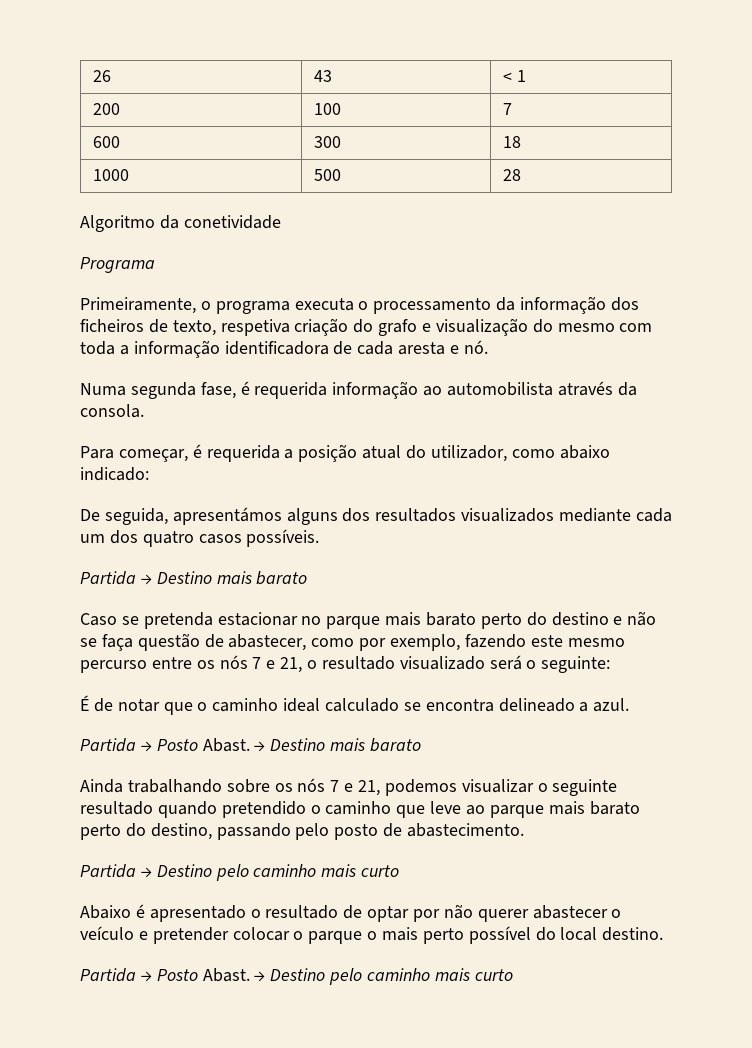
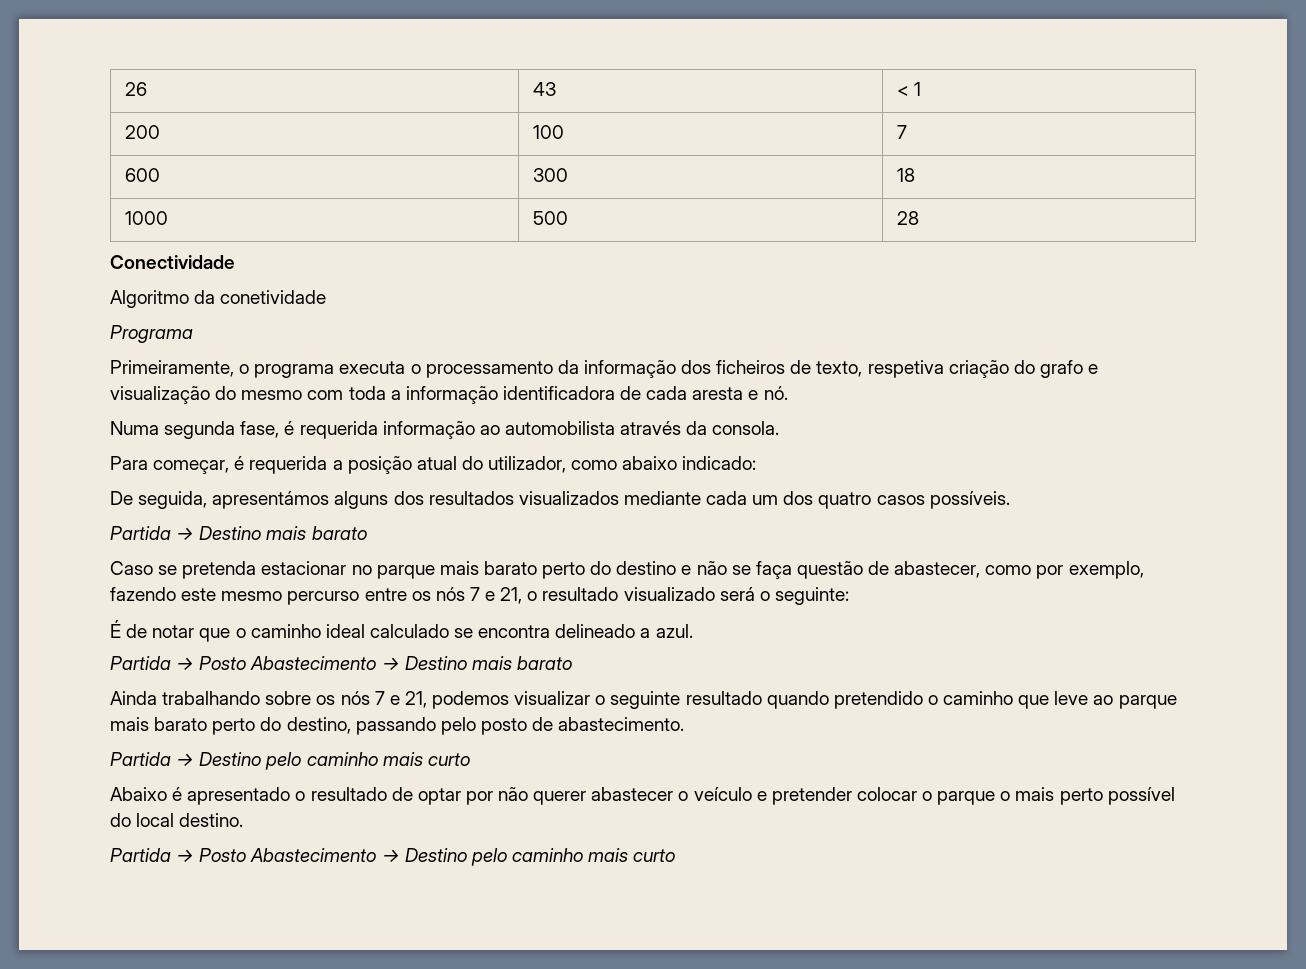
(522, 175) none -> [110,255,235,269] // Conectividade
[202,738,250,752] Abast. -> [250,656,377,670] Abastecimento
[202,968,250,982] Abast. -> [250,848,377,862] Abastecimento

